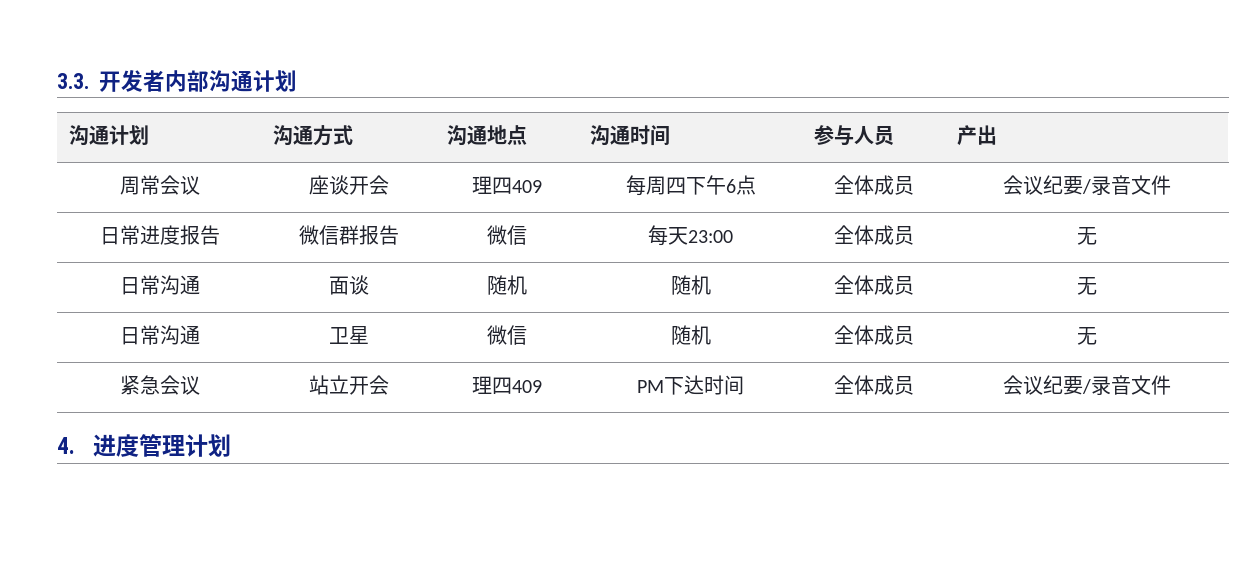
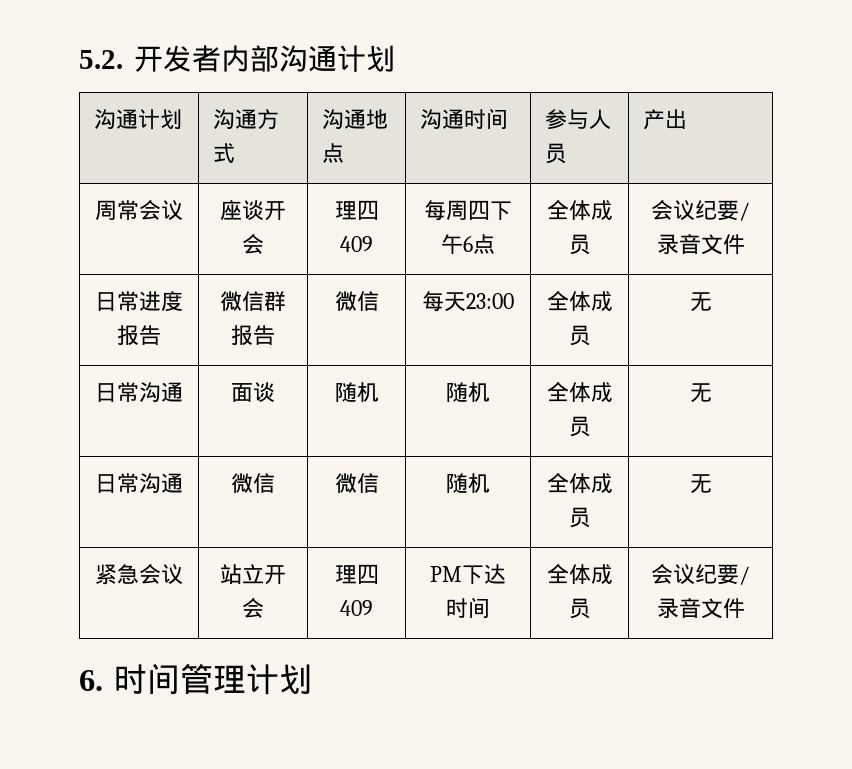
[57,73,89,89] 3.3. -> [79,50,123,69] 5.2.
[328,326,369,344] 卫星 -> [231,473,275,493] 微信
[57,434,140,457] 4.进度 -> [79,663,180,695] 6.时间

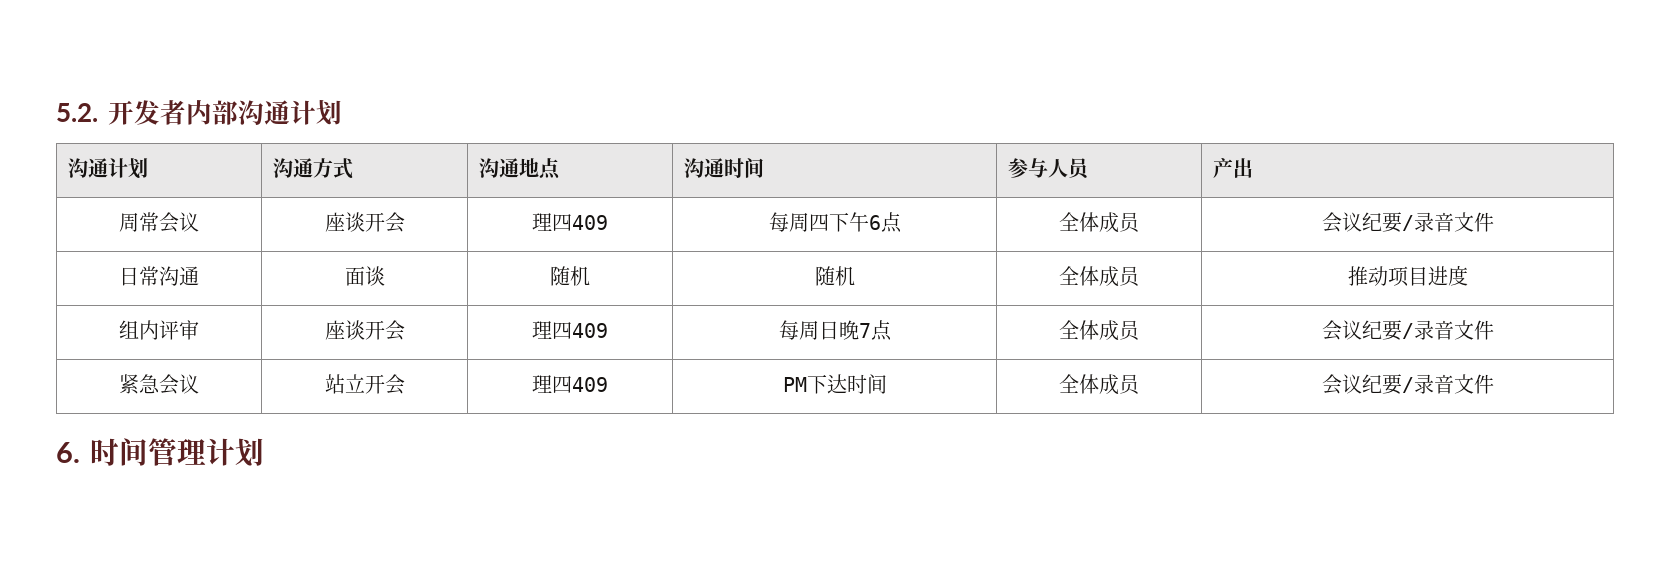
[95,291,183,312] [117,325,161,346] [220,291,286,311] [231,325,275,346] [334,291,379,311] [422,291,514,312] [546,291,613,312] [568,325,591,346] [689,292,712,312] // 日常进度报告 | 微信群报告 | 微信 | 每天23:00 | 全体成员 | 无 -> (1494, 222) none
[689,383,712,403] [95,473,183,494] [231,473,275,493] [334,473,379,493] [446,473,490,494] [546,473,613,494] [568,507,591,528] [689,474,712,494] 无 // 日常沟通 | 微信 | 微信 | 随机 | 全体成员 | 无 -> [1347,265,1468,287] [119,320,199,340] [324,320,405,341] [532,321,608,339] [778,320,892,341] [1059,320,1141,341] [1321,320,1494,341] 推动项目进度 // 组内评审 | 座谈开会 | 理四409 | 每周日晚7点 | 全体成员 | 会议纪要/录音文件

